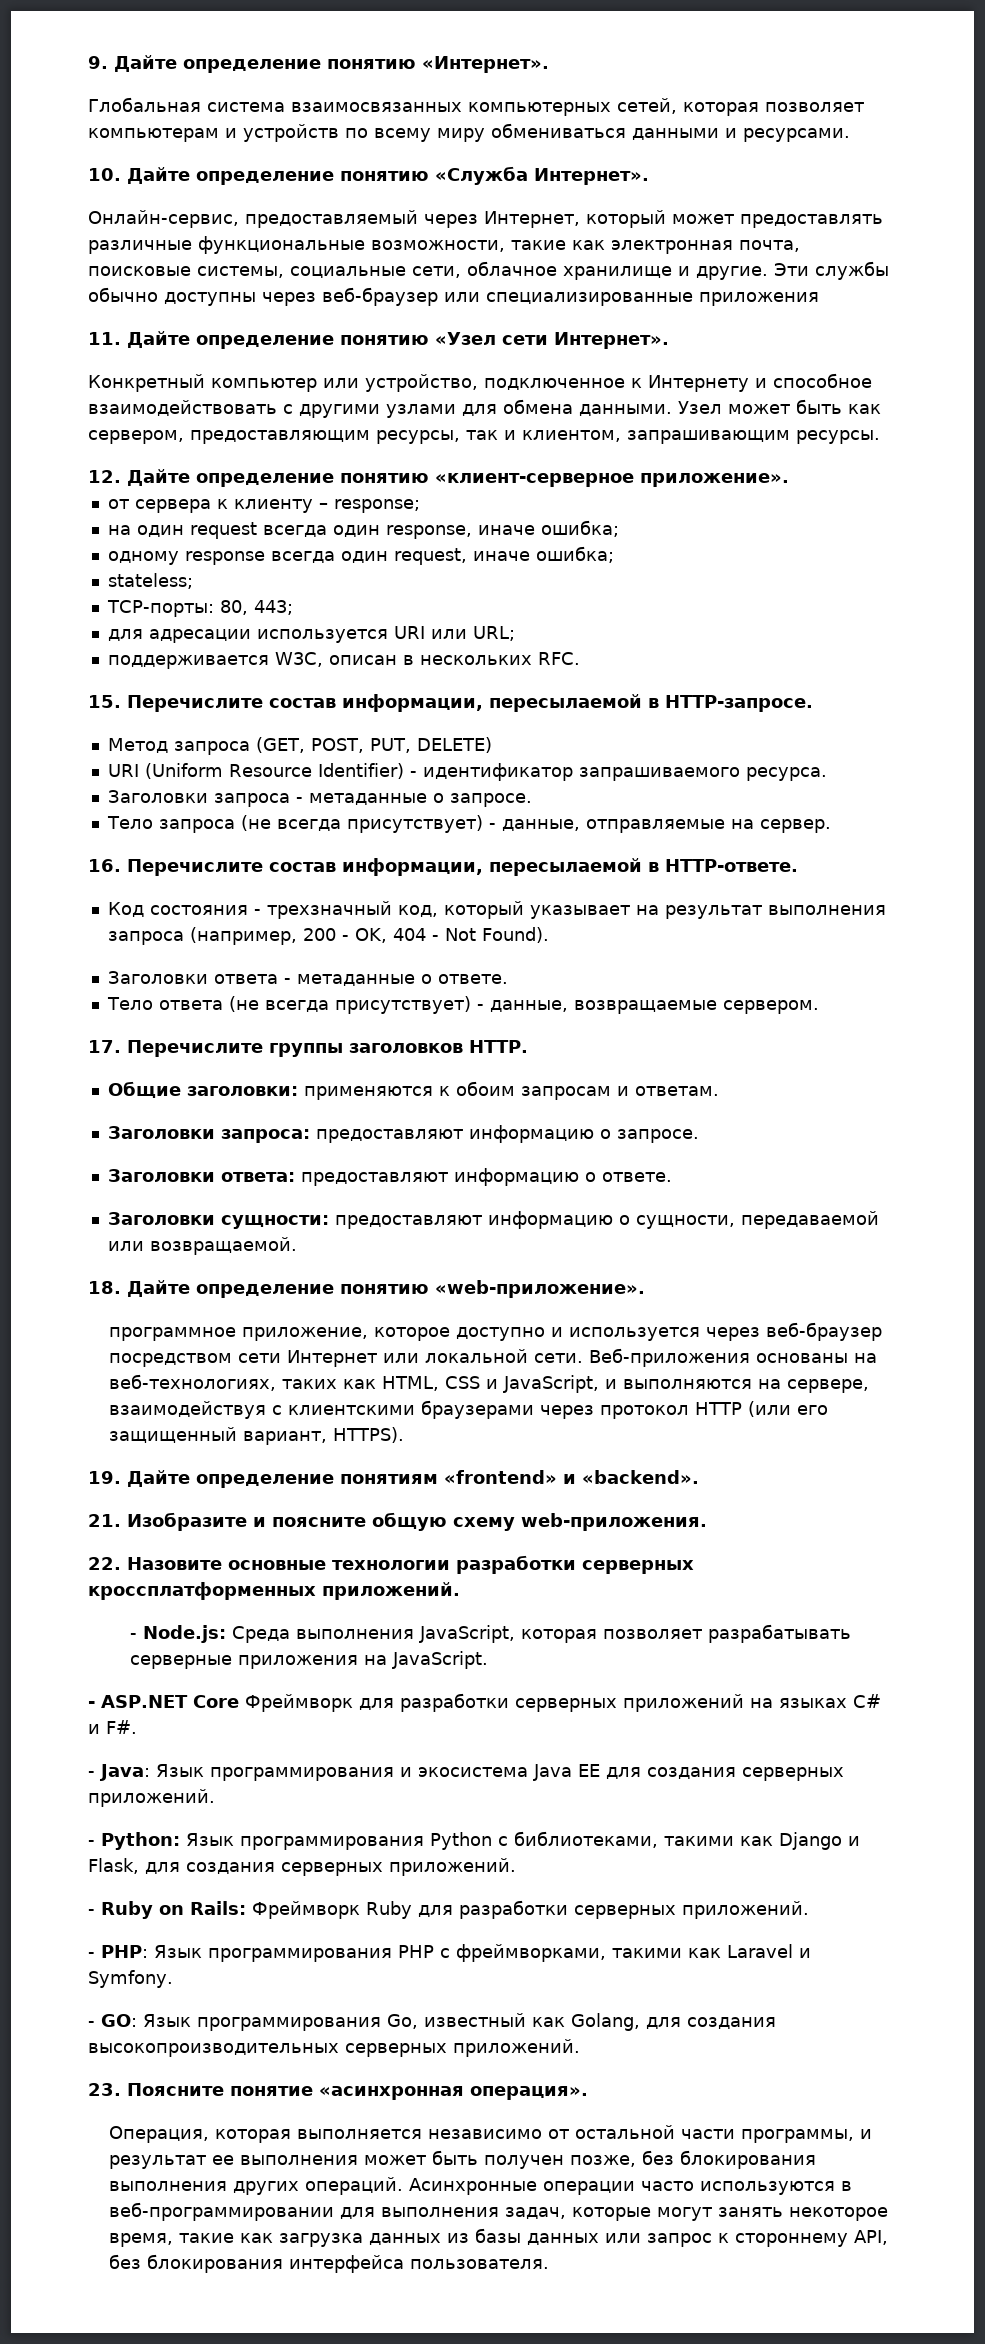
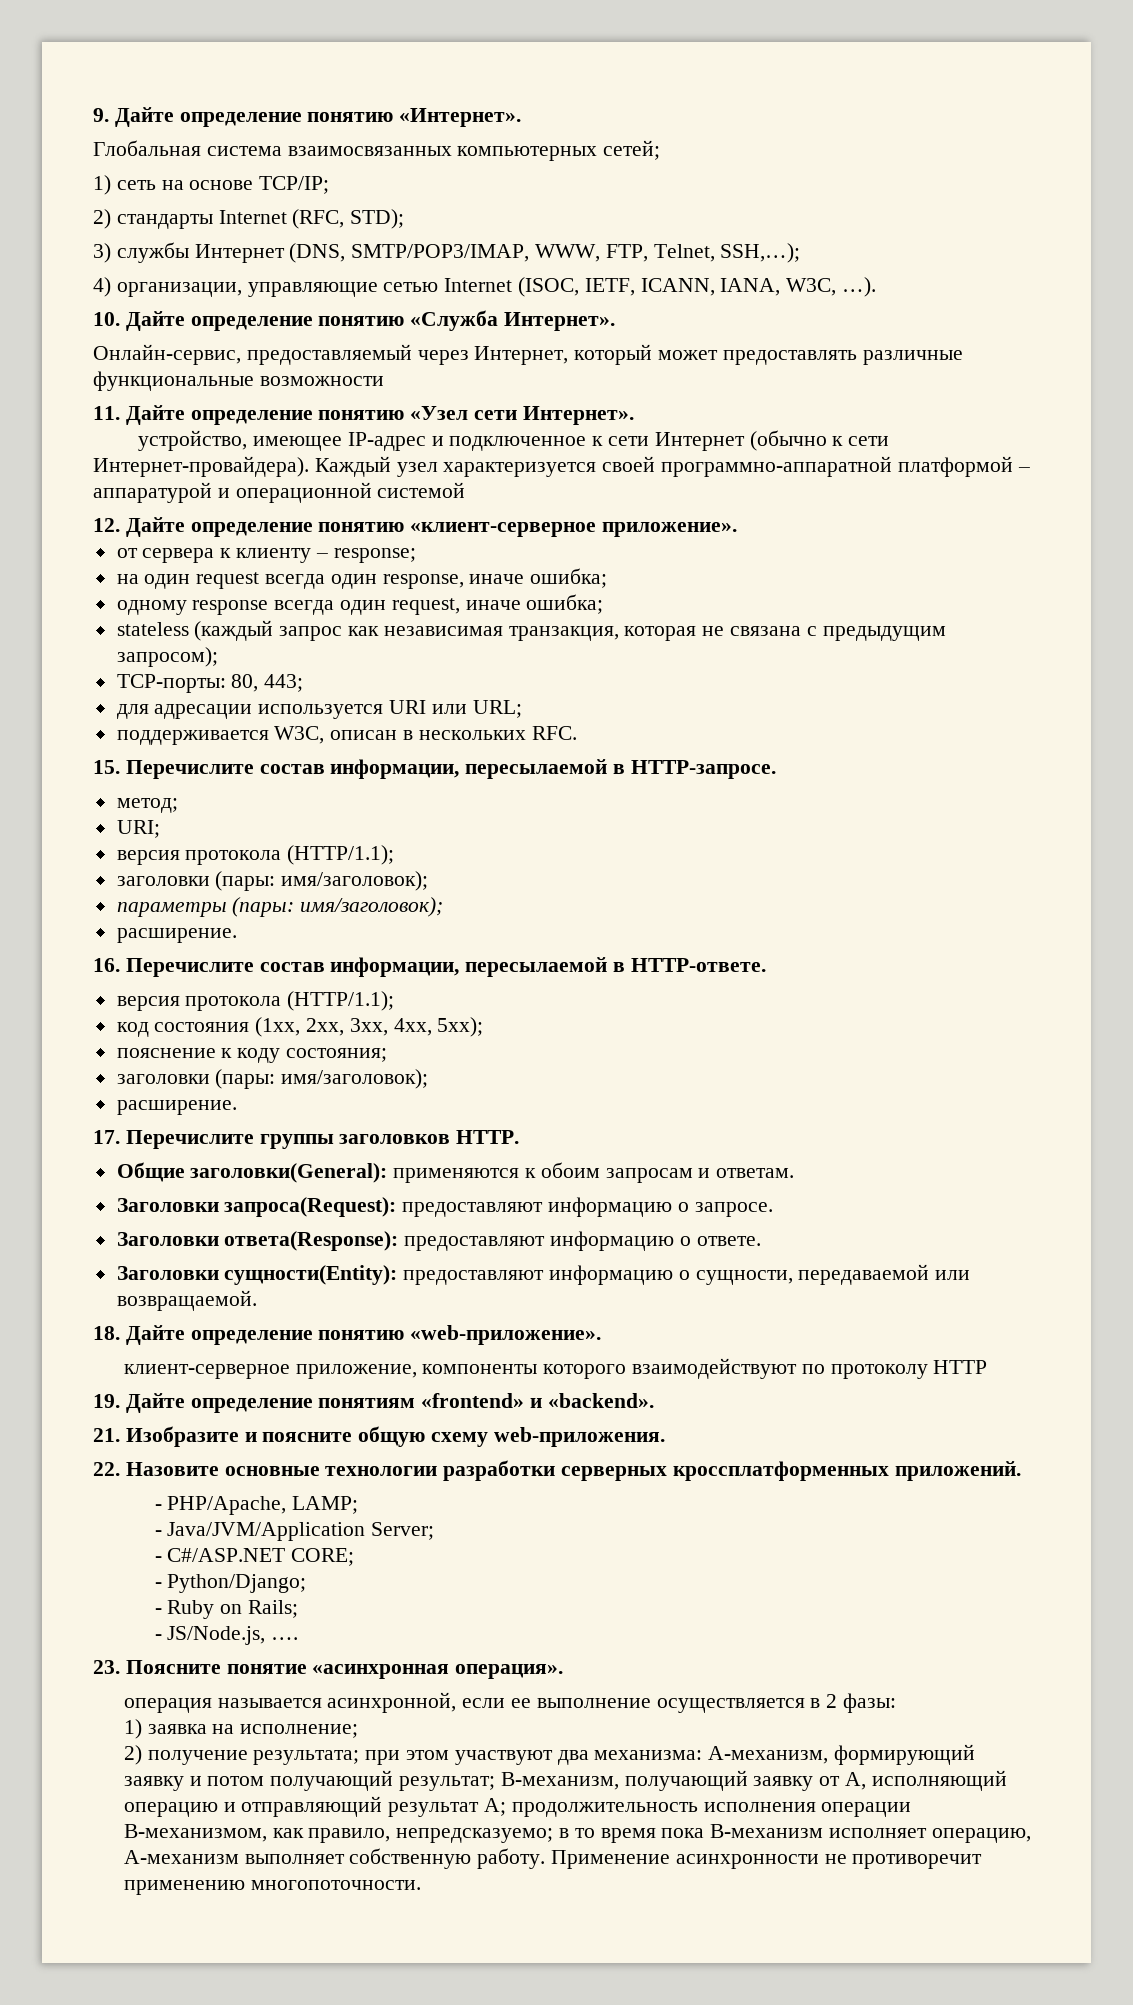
[617,98,864,116] [88,123,850,142] сетей, которая позволяет компьютерам и устройств по всему миру обмениваться данными и ресурсами. -> [603,140,661,160] [93,175,330,195] [93,209,405,229] [93,242,801,263] [93,277,877,297] сетей; // 1) сеть на основе TCP/IP; // 2) стандарты Internet (RFC, STD); // 3) службы Интернет (DNS, SMTP/POP3/IMAP, WWW, FTP, Telnet, SSH,…); // 4) организации, управляющие сетью Internet (ISOC, IETF, ICANN, IANA, W3C, …).
[371,240,800,254] [88,261,889,280] [88,287,819,306] возможности, такие как электронная почта, поисковые системы, социальные сети, облачное хранилище и другие. Эти службы обычно доступны через веб-браузер или специализированные приложения -> [259,376,384,386] возможности
[88,373,872,392] [88,399,881,418] [88,430,880,444] Конкретный компьютер или устройство, подключенное к Интернету и способное взаимодействовать с другими узлами для обмена данными. Узел может быть как сервером, предоставляющим ресурсы, так и клиентом, запрашивающим ресурсы. -> [138,430,890,451] [93,456,1030,477] [93,482,466,503] устройство, имеющее IP-адрес и подключенное к сети Интернет (обычно к сети Интернет-провайдера). Каждый узел характеризуется своей программно-аппаратной платформой – аппаратурой и операционной системой
[107,573,193,589] stateless; -> [116,620,946,641] [116,647,218,667] stateless (каждый запрос как независимая транзакция, которая не связана с предыдущим запросом);
[107,737,492,755] [107,763,827,781] [107,790,532,807] [106,815,831,833] Метод запроса (GET, POST, PUT, DELETE) // URI (Uniform Resource Identifier) - идентификатор запрашиваемого ресурса. // Заголовки запроса - метаданные о запросе. // Тело запроса (не всегда присутствует) - данные, отправляемые на сервер. -> [116,798,178,813] [116,820,160,838] [116,845,395,865] [116,871,429,891] [116,897,444,917] [116,928,237,943] метод; // URI; // версия протокола (HTTP/1.1); // заголовки (пары: имя/заголовок); // параметры (пары: имя/заголовок); // расширение.
[107,901,886,919] [107,927,549,945] [107,971,508,986] [106,996,819,1014] Код состояния - трехзначный код, который указывает на результат выполнения запроса (например, 200 - OK, 404 - Not Found). // Заголовки ответа - метаданные о ответе. // Тело ответа (не всегда присутствует) - данные, возвращаемые сервером. -> [116,991,395,1011] [116,1017,484,1037] [116,1048,388,1063] [116,1069,429,1089] [116,1100,237,1115] версия протокола (HTTP/1.1); // код состояния (1xx, 2xx, 3xx, 4xx, 5xx); // пояснение к коду состояния; // заголовки (пары: имя/заголовок); // расширение.
[186,1086,298,1096] заголовки: -> [190,1163,388,1183] заголовки(General):
[220,1129,310,1143] запроса: -> [224,1197,397,1217] запроса(Request):
[220,1172,295,1182] ответа: -> [224,1231,399,1251] ответа(Response):
[220,1215,329,1229] сущности: -> [224,1265,398,1285] сущности(Entity):
[109,1322,883,1341] [109,1348,878,1367] [109,1374,870,1393] [109,1400,829,1419] [109,1427,405,1445] программное приложение, которое доступно и используется через веб-браузер посредством сети Интернет или локальной сети. Веб-приложения основаны на веб-технологиях, таких как HTML, CSS и JavaScript, и выполняются на сервере, взаимодействуя с клиентскими браузерами через протокол HTTP (или его защищенный вариант, HTTPS). -> [123,1358,988,1379] клиент-серверное приложение, компоненты которого взаимодействуют по протоколу HTTP
[143,1624,852,1643] [130,1651,489,1669] [88,1693,881,1712] [88,1720,137,1734] [88,1764,844,1781] [88,1789,215,1807] [88,1831,860,1850] [88,1858,516,1876] [88,1900,809,1919] [88,1944,811,1962] [88,1970,173,1988] [88,2013,776,2031] [88,2039,580,2057] Node.js: Среда выполнения JavaScript, которая позволяет разрабатывать серверные приложения на JavaScript. // - ASP.NET Core Фреймворк для разработки серверных приложений на языках C# и F#. // - Java: Язык программирования и экосистема Java EE для создания серверных приложений. // - Python: Язык программирования Python с библиотеками, такими как Django и Flask, для создания серверных приложений. // - Ruby on Rails: Фреймворк Ruby для разработки серверных приложений. // - PHP: Язык программирования PHP с фреймворками, такими как Laravel и Symfony. // - GO: Язык программирования Go, известный как Golang, для создания высокопроизводительных серверных приложений. -> [167,1496,359,1515] [154,1522,435,1541] [154,1548,355,1566] [154,1574,307,1593] [154,1600,298,1619] [154,1626,299,1645] PHP/Apache, LAMP; // - Java/JVM/Application Server; // - C#/ASP.NET CORE; // - Python/Django; // - Ruby on Rails; // - JS/Node.js, ….
[109,2125,873,2143] [109,2150,817,2169] [109,2177,853,2195] [109,2202,889,2221] [109,2228,889,2247] [109,2254,550,2273] Операция, которая выполняется независимо от остальной части программы, и результат ее выполнения может быть получен позже, без блокирования выполнения других операций. Асинхронные операции часто используются в веб-программировании для выполнения задач, которые могут занять некоторое время, такие как загрузка данных из базы данных или запрос к стороннему API, без блокирования интерфейса пользователя. -> [123,1692,897,1713] [123,1719,359,1739] [123,1744,976,1765] [123,1770,1007,1791] [123,1796,912,1817] [123,1824,1031,1843] [123,1848,983,1869] [123,1880,421,1895] операция называется асинхронной, если ее выполнение осуществляется в 2 фазы: // 1) заявка на исполнение; // 2) получение результата; при этом участвуют два механизма: A-механизм, формирующий заявку и потом получающий результат; B-механизм, получающий заявку от A, исполняющий операцию и отправляющий результат A; продолжительность исполнения операции B-механизмом, как правило, непредсказуемо; в то время пока B-механизм исполняет операцию, А-механизм выполняет собственную работу. Применение асинхронности не противоречит применению многопоточности.

